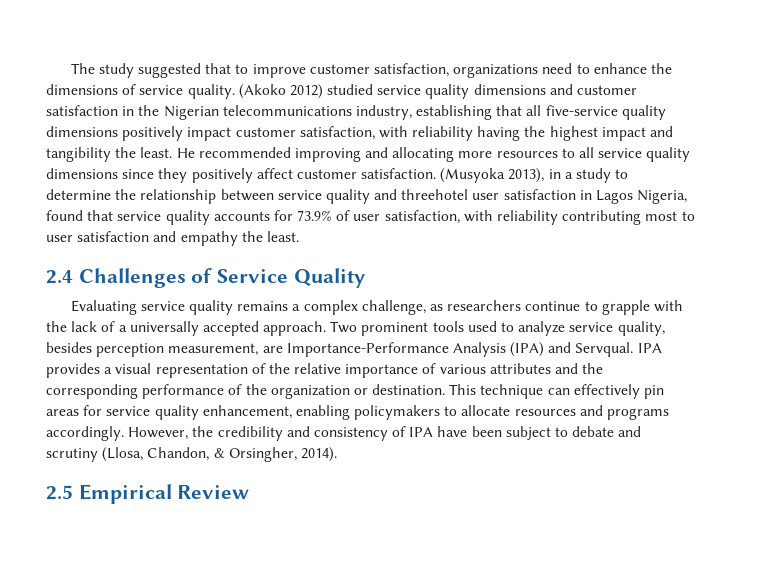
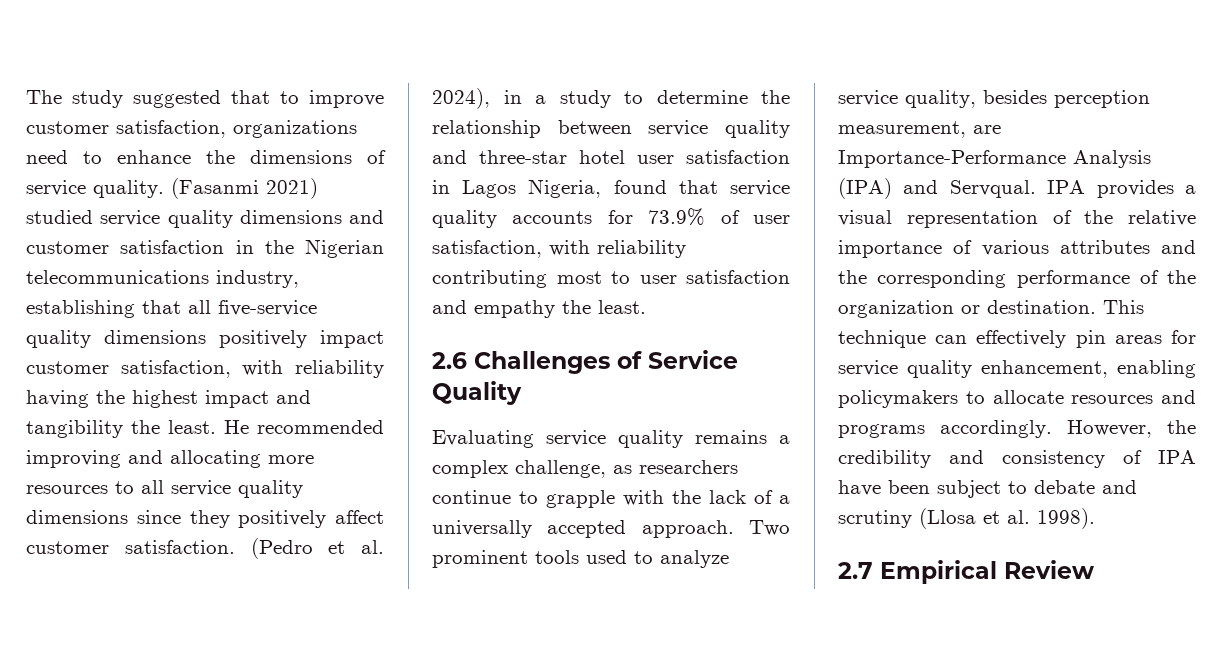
[238,84,323,99] (Akoko 2012) -> [171,178,318,199] (Fasanmi 2021)
[440,168,545,183] (Musyoka 2013), -> [250,538,384,559] [432,88,490,109] (Pedro et al. 2024),
[401,189,469,200] threehotel -> [479,150,625,164] three-star hotel
[46,270,73,284] 2.4 -> [432,352,467,369] 2.6
[102,447,337,462] [46,485,73,500] (Llosa, Chandon, & Orsingher, 2014). // 2.5 -> [919,508,1095,529] [838,562,873,579] (Llosa et al. 1998). // 2.7

